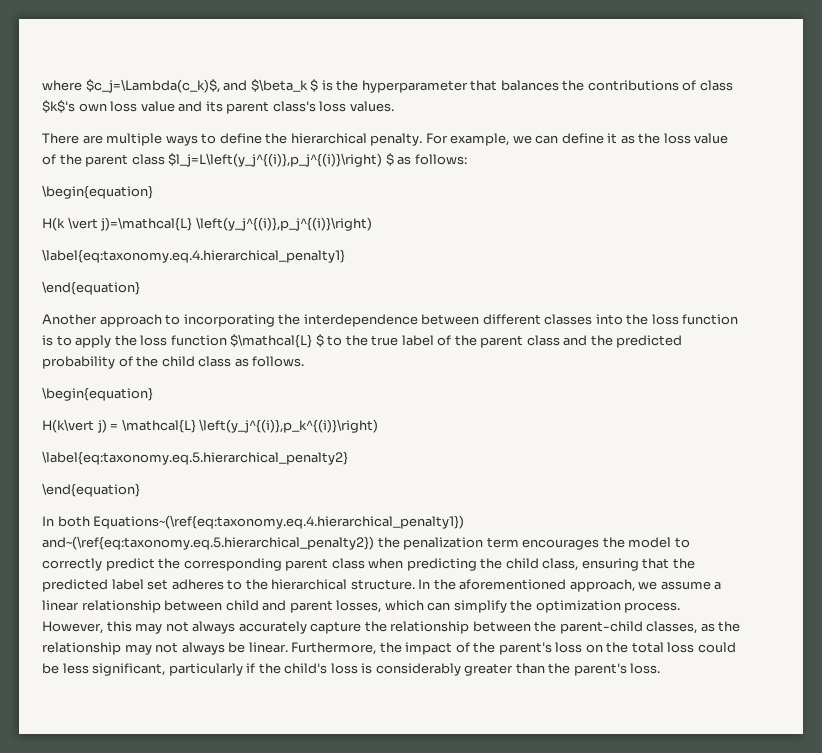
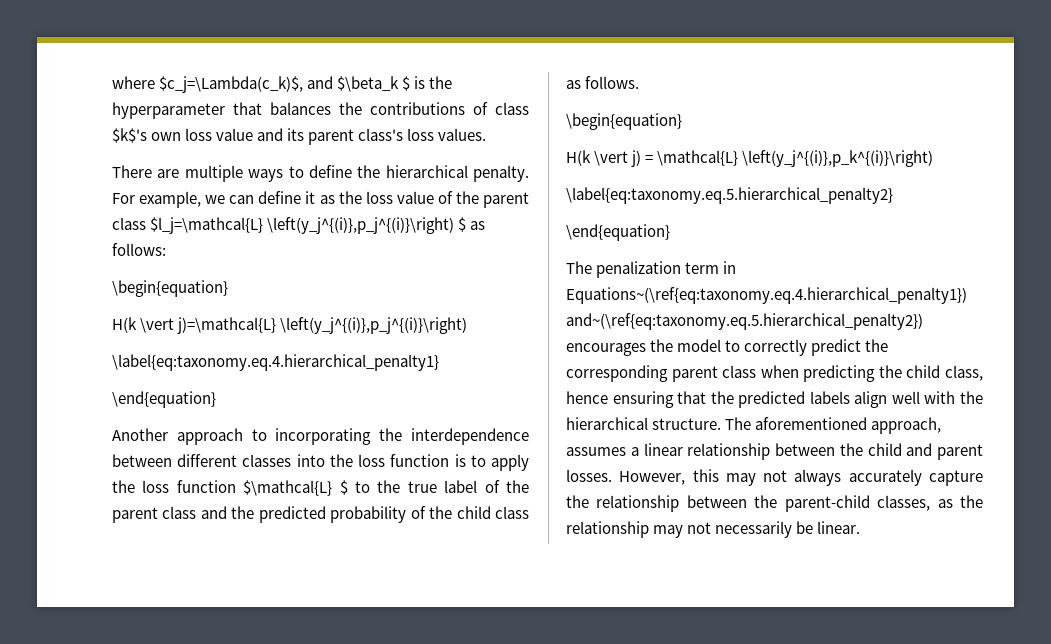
[168,153,383,167] $l_j=L\left(y_j^{(i)},p_j^{(i)}\right) -> [150,217,455,234] $l_j=\mathcal{L} \left(y_j^{(i)},p_j^{(i)}\right)
[42,419,94,433] H(k\vert -> [566,150,629,166] H(k \vert
[42,515,465,529] [42,536,519,550] In both Equations~(\ref{eq:taxonomy.eq.4.hierarchical_penalty1}) and~(\ref{eq:taxonomy.eq.5.hierarchical_penalty2}) the penalization term -> [566,261,737,278] [566,287,967,304] [566,313,923,330] The penalization term in Equations~(\ref{eq:taxonomy.eq.4.hierarchical_penalty1}) and~(\ref{eq:taxonomy.eq.5.hierarchical_penalty2})
(579, 564) none -> [566,391,608,404] hence
[111,579,711,592] label set adheres to the hierarchical structure. In the aforementioned approach, we assume -> [809,391,983,408] [566,417,942,434] [566,447,626,456] labels align well with the hierarchical structure. The aforementioned approach, assumes
(223, 605) none -> [839,443,863,456] the
[336,600,681,613] losses, which can simplify the optimization process. -> [566,469,612,482] losses.
[181,642,225,655] always -> [715,521,793,538] necessarily
[291,642,736,655] [42,663,661,676] Furthermore, the impact of the parent's loss on the total loss could be less significant, particularly if the child's loss is considerably greater than the parent's loss. -> (861, 527) none

